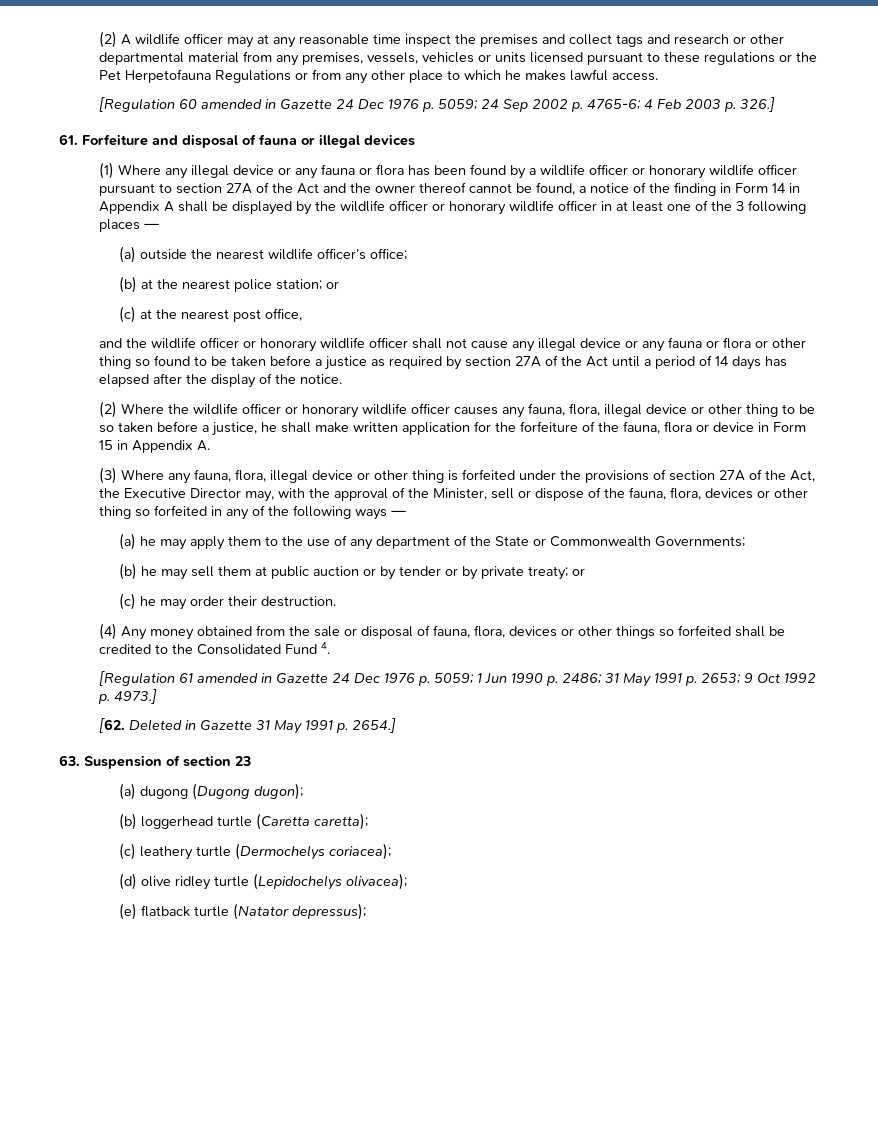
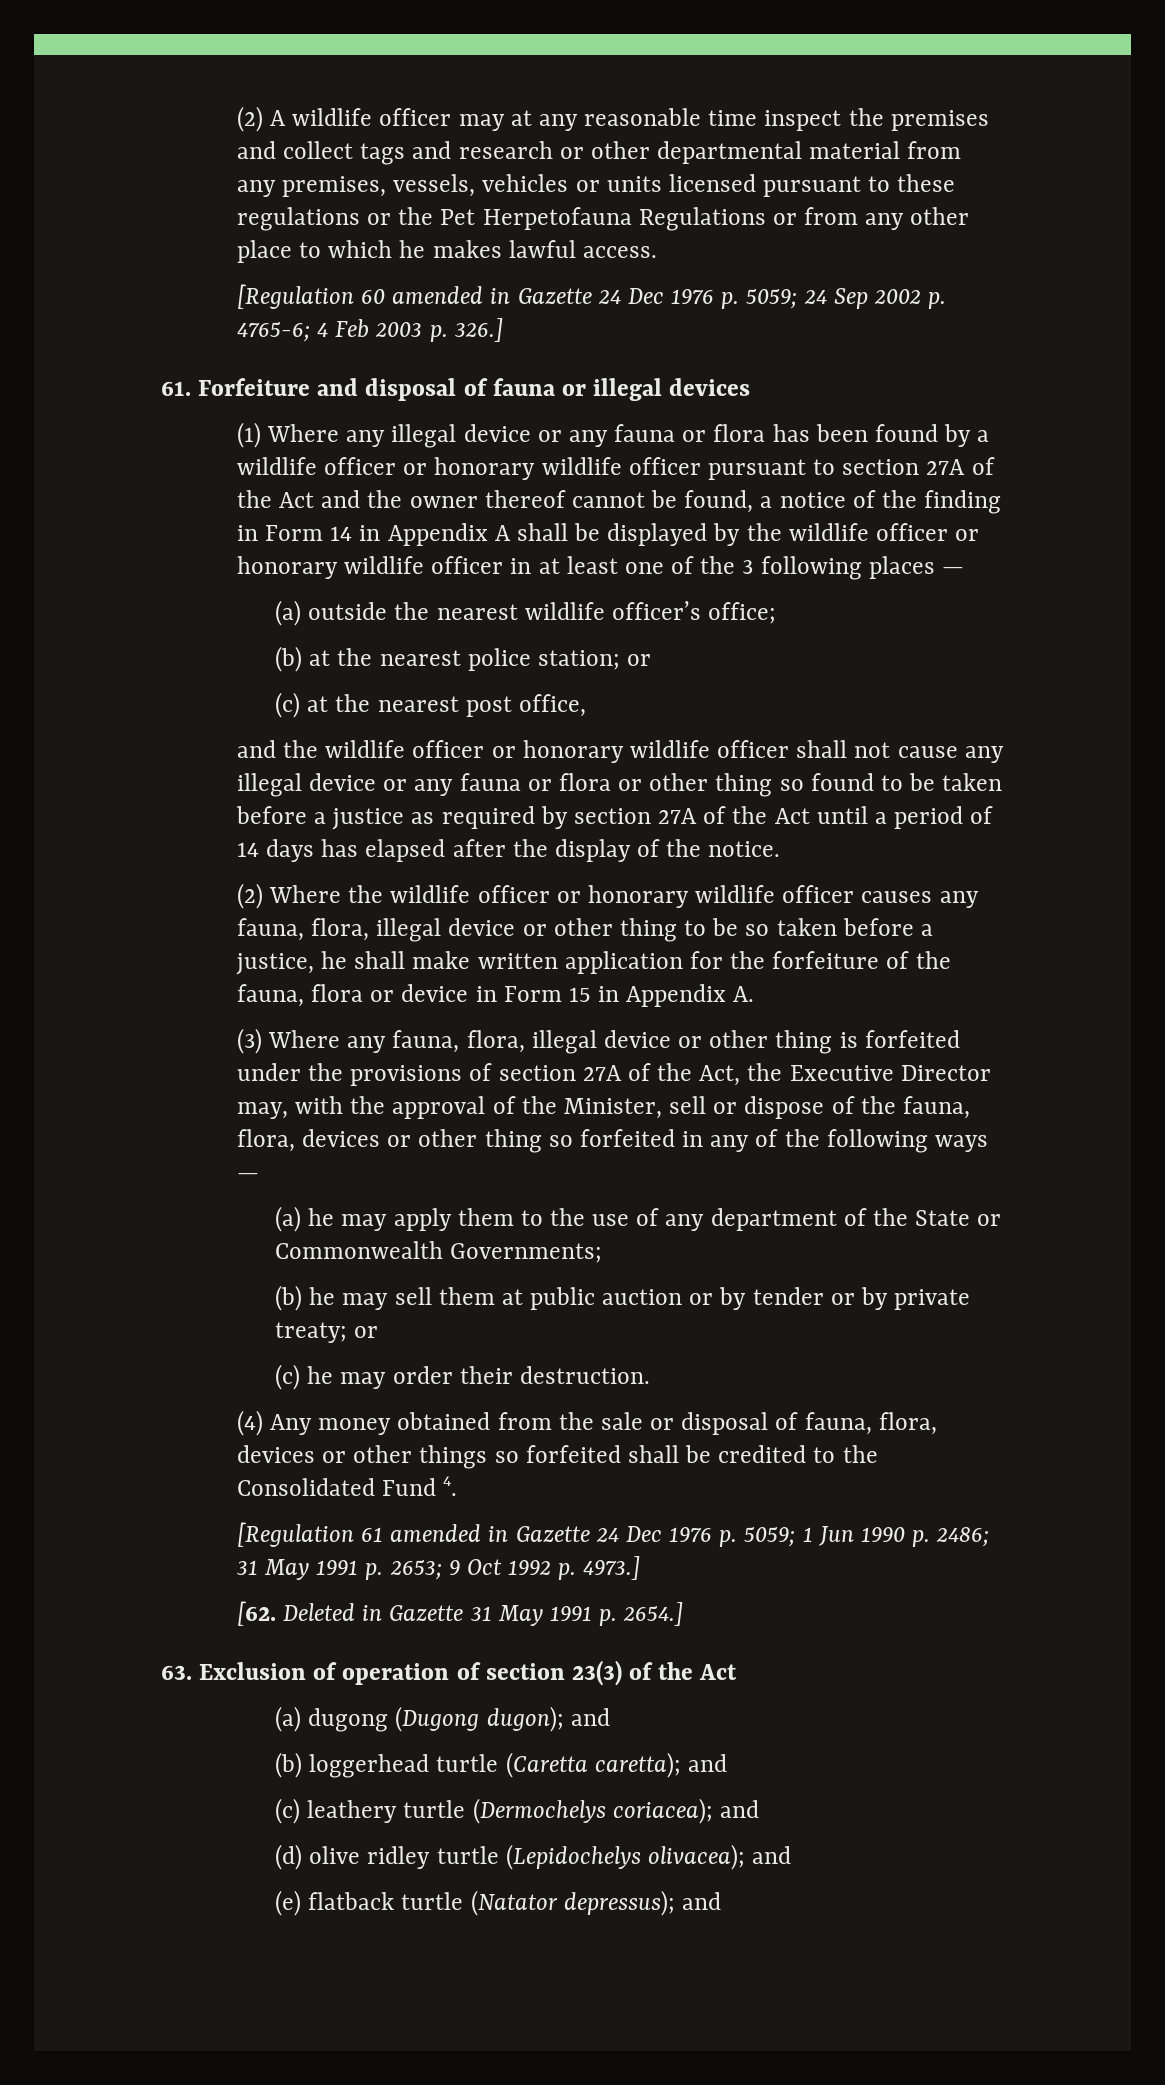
[84,755,251,769] Suspension of section 23 -> [199,1660,738,1686] Exclusion of operation of section 23(3) of the Act
(303, 791) none -> [570,1708,610,1726] and
(368, 821) none -> [687,1754,727,1772] and
(391, 851) none -> [719,1800,759,1818] and
(407, 881) none -> [751,1846,791,1864] and
(366, 911) none -> [681,1892,721,1910] and

